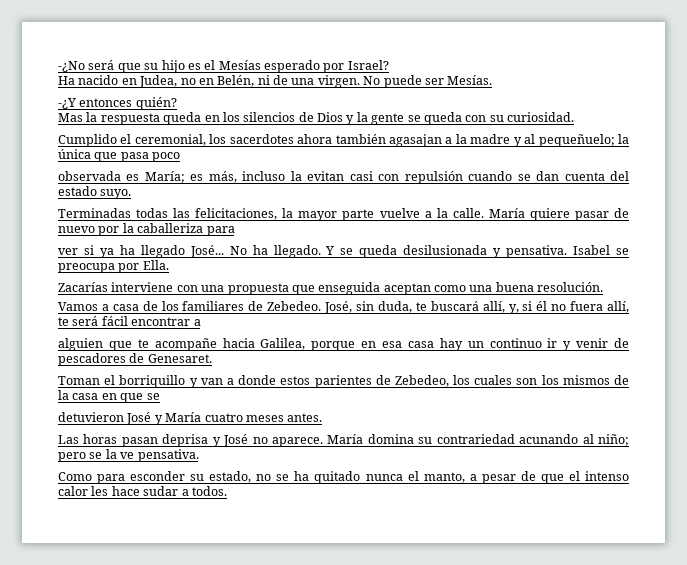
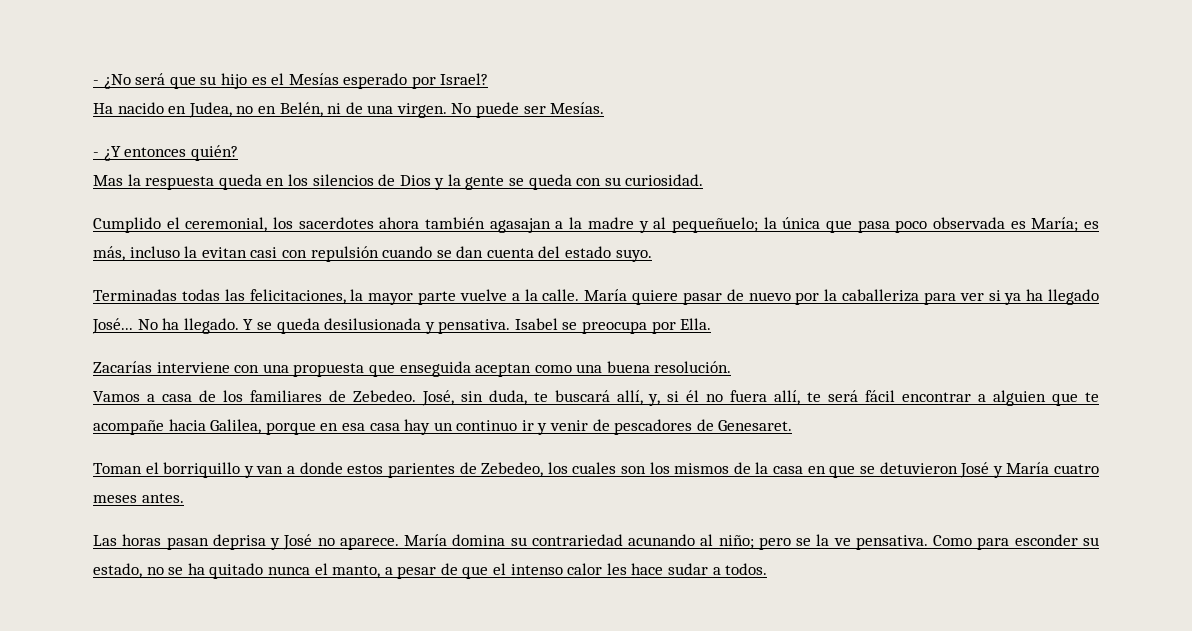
[58,61,85,72] -¿No -> [93,74,131,89] - ¿No
[58,98,76,109] -¿Y -> [93,146,121,161] - ¿Y
(181, 157) // -> (928, 226) none
(235, 231) // -> (956, 298) none
(201, 322) // -> (987, 398) none
(160, 396) // -> (875, 470) none
(199, 455) // -> (928, 542) none

